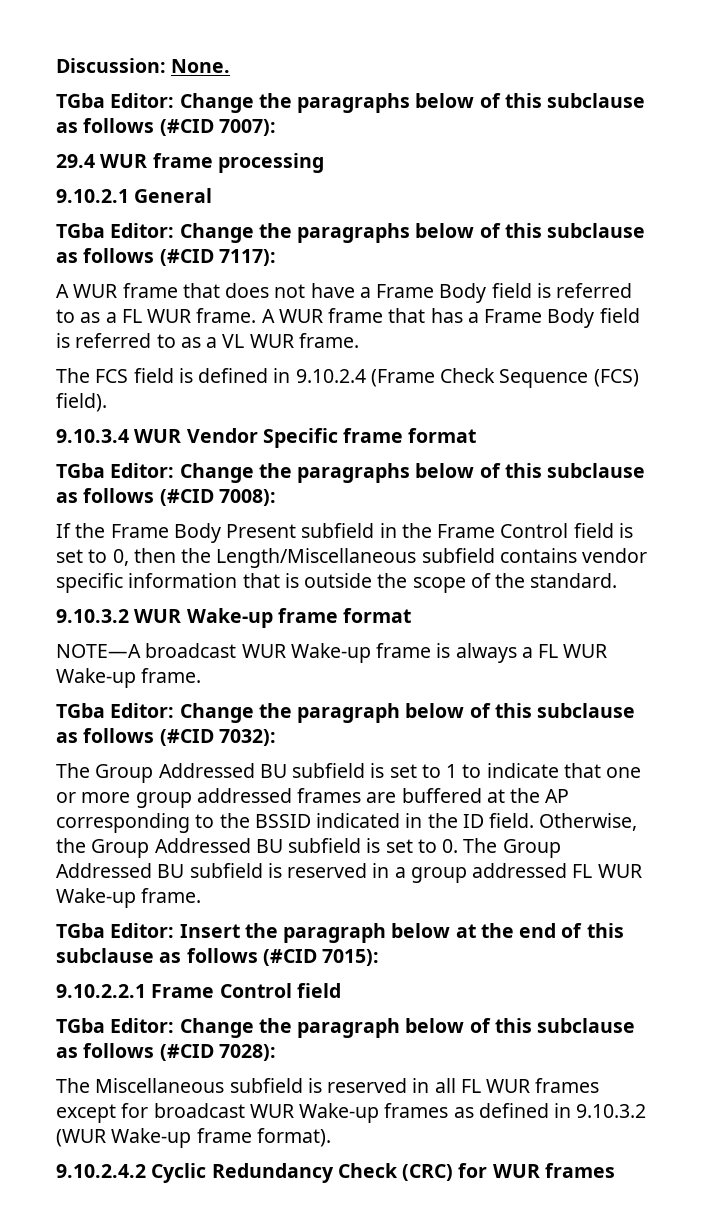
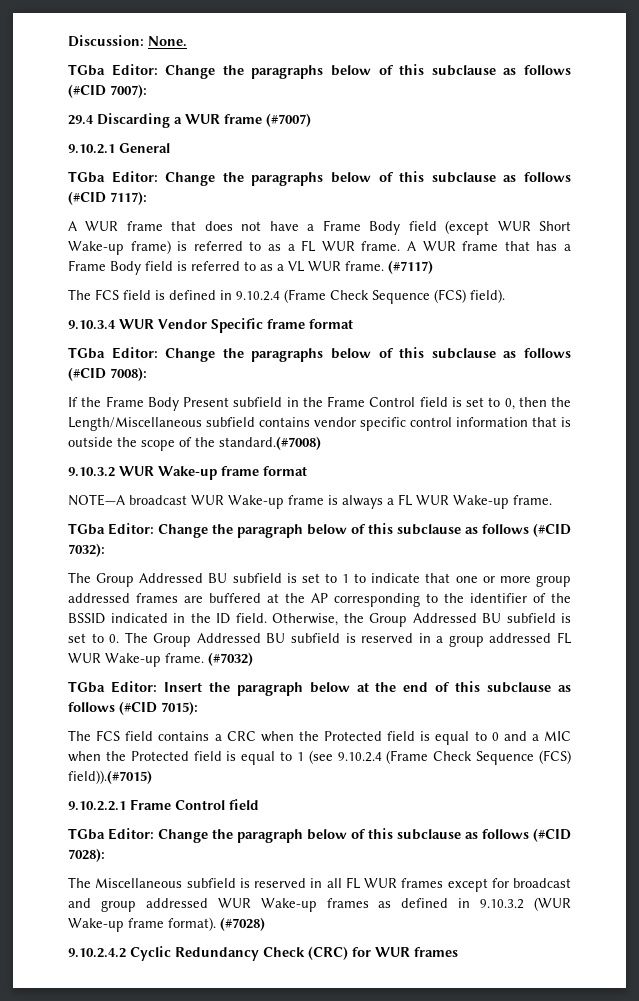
[100,153,324,173] WUR frame processing -> [97,113,311,128] Discarding a WUR frame (#7007)
(532, 290) none -> [445,220,571,235] [68,240,171,255] (except WUR Short Wake-up frame)
(359, 340) none -> [388,260,433,274] (#7117)
(123, 583) none -> [410,417,452,427] control
[530,573,618,588] standard. -> [219,436,321,450] standard.(#7008)
(250, 820) none -> [470,593,571,603] identifier of the
(202, 895) none -> [208,652,253,666] (#7032)
(380, 957) none -> [68,730,571,745] [68,750,571,765] [68,770,152,784] // The FCS field contains a CRC when the Protected field is equal to 0 and a MIC when the Protected field is equal to 1 (see 9.10.2.4 (Frame Check Sequence (FCS) field)).(#7015)
(245, 1110) none -> [68,898,208,912] and group addressed
(331, 1137) none -> [220,917,265,931] (#7028)

